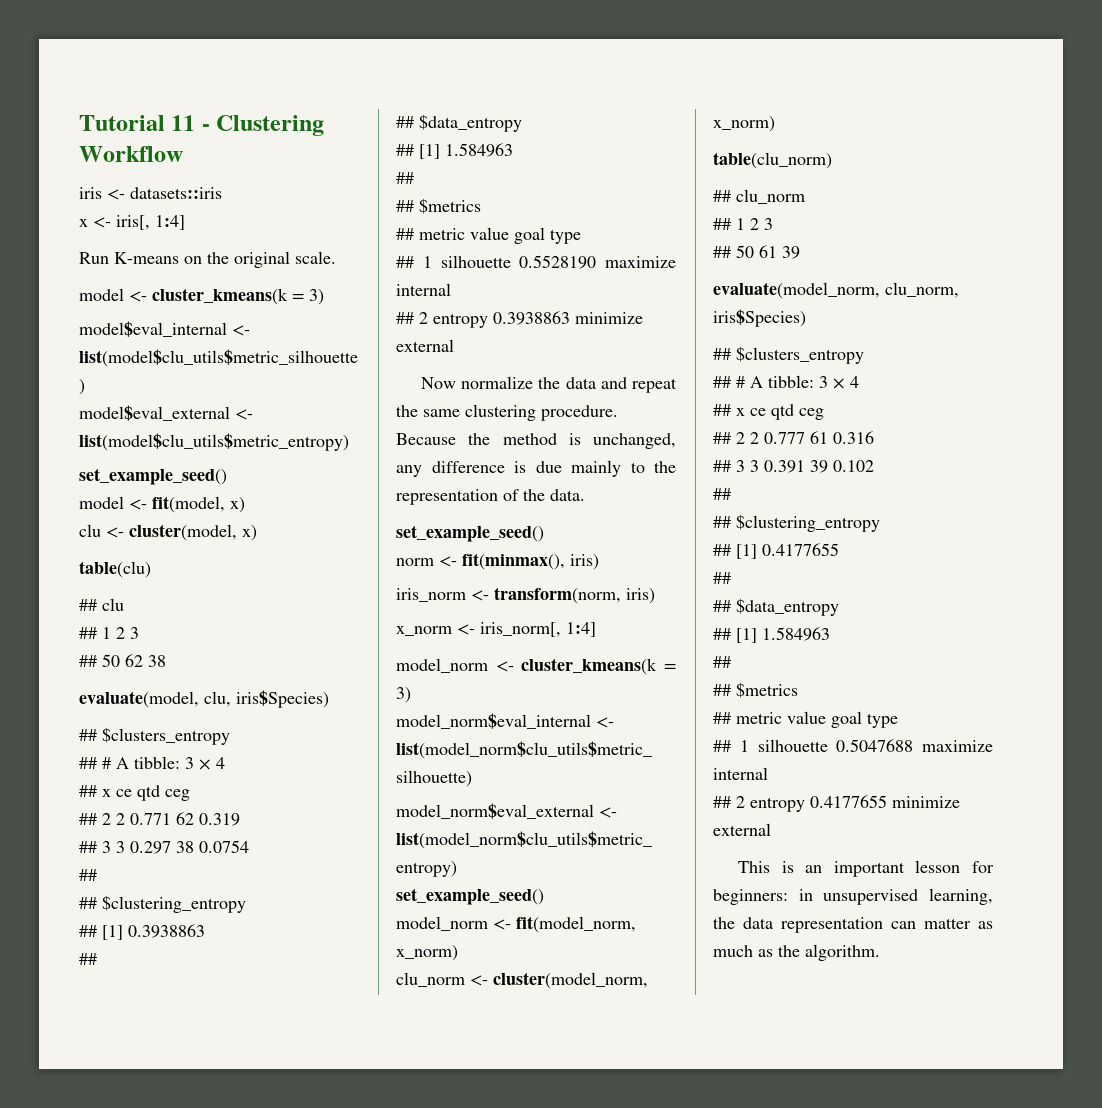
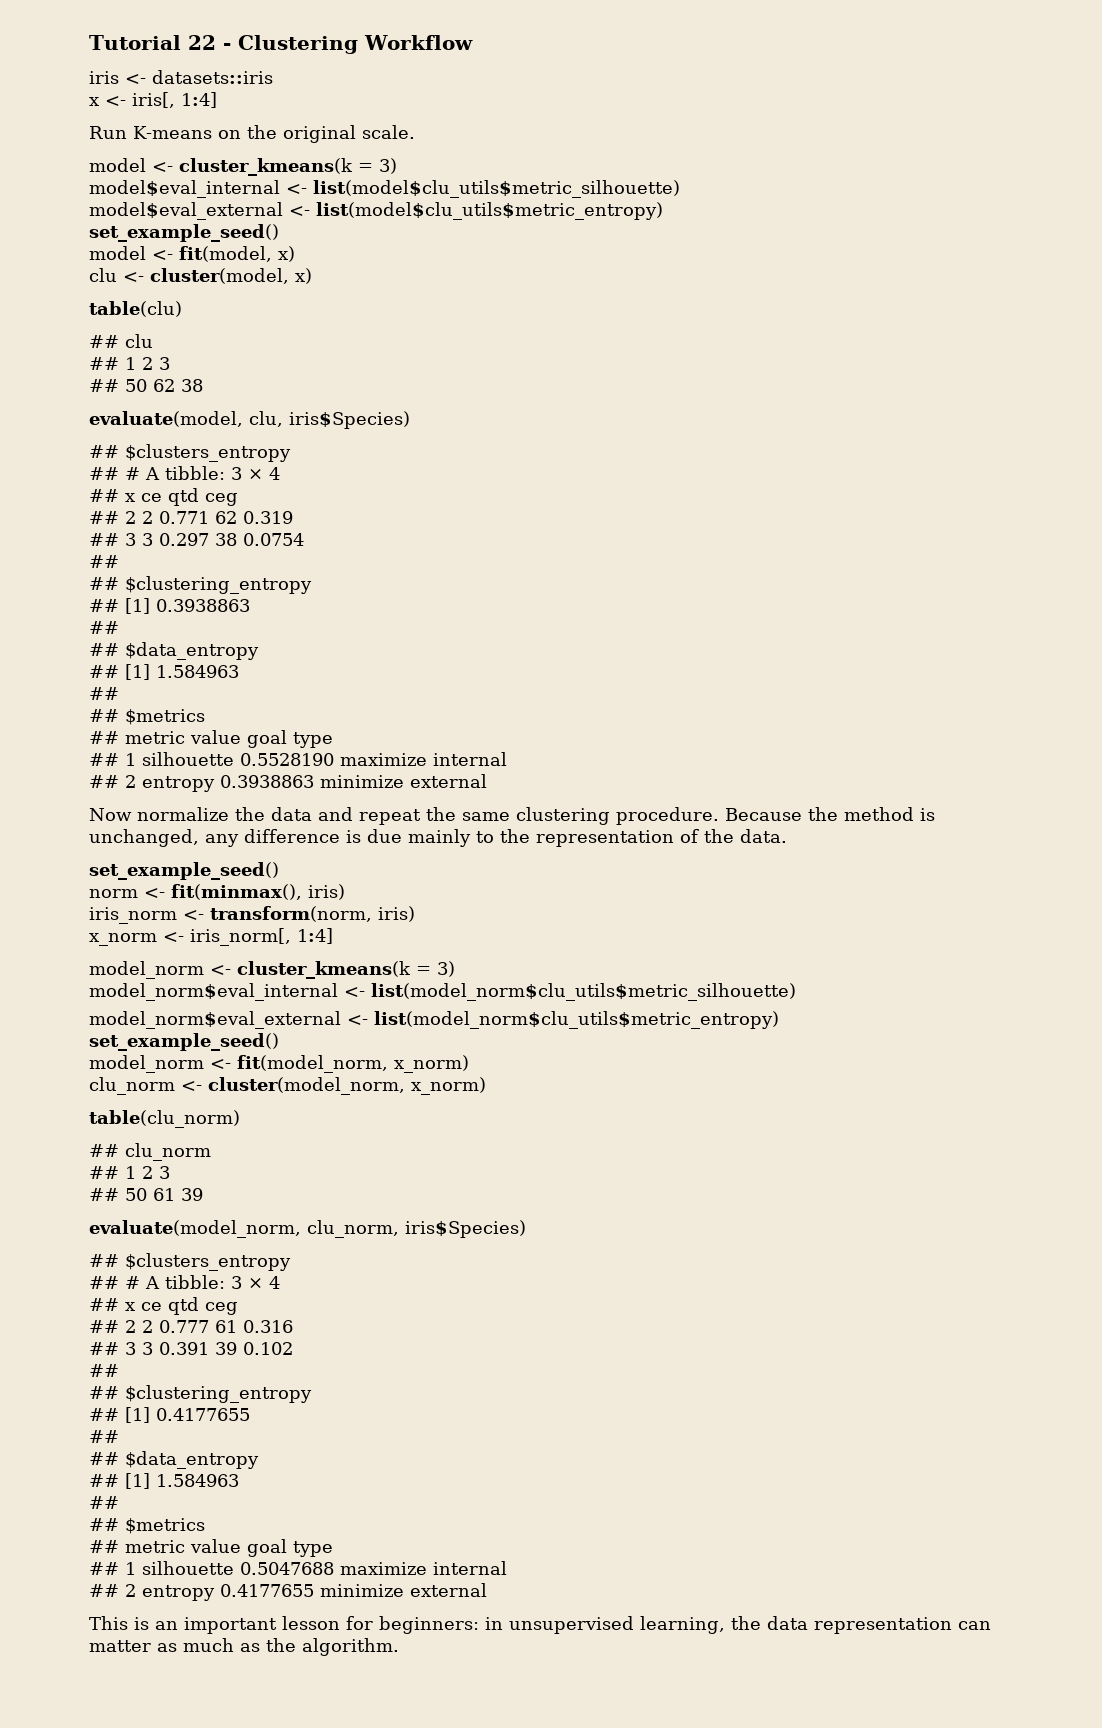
[171,115,196,131] 11 -> [187,35,216,50] 22

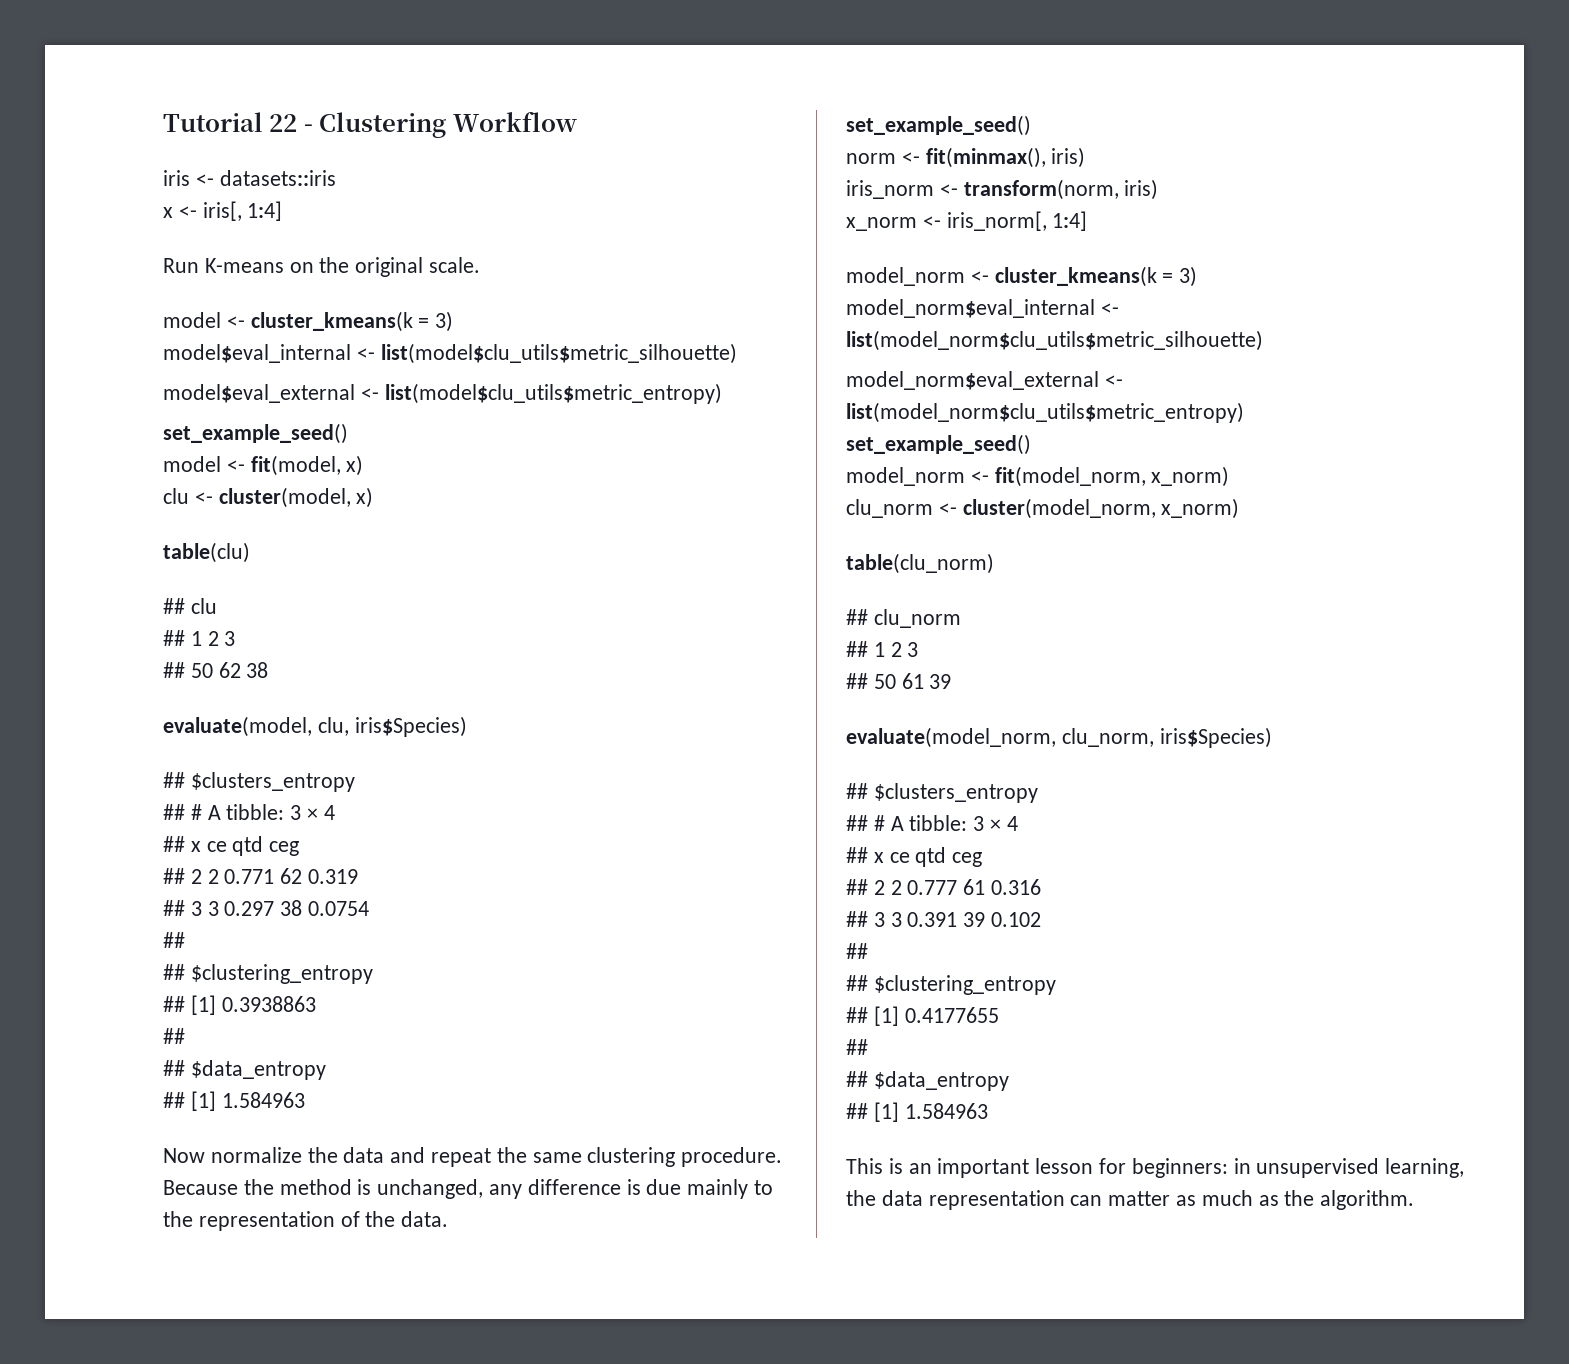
[89,687,119,700] [89,709,205,725] [89,730,333,748] [89,752,507,766] [89,774,487,792] // ## // ## $metrics // ## metric value goal type // ## 1 silhouette 0.5528190 maximize internal // ## 2 entropy 0.3938863 minimize external -> (305, 1100) none
[89,1496,119,1509] [89,1518,205,1534] [89,1539,333,1557] [89,1561,507,1575] [89,1583,487,1601] // ## // ## $metrics // ## metric value goal type // ## 1 silhouette 0.5047688 maximize internal // ## 2 entropy 0.4177655 minimize external -> (988, 1111) none

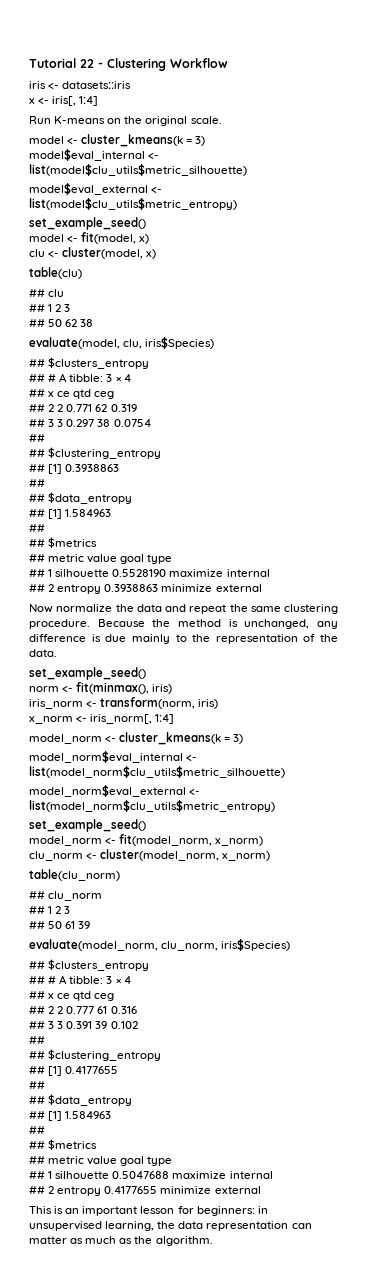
(305, 1100) none -> [29,524,45,532] [29,537,98,548] [29,554,173,564] [29,569,270,577] [29,584,262,594] // ## // ## $metrics // ## metric value goal type // ## 1 silhouette 0.5528190 maximize internal // ## 2 entropy 0.3938863 minimize external
(988, 1111) none -> [29,1126,45,1134] [29,1139,98,1150] [29,1156,173,1166] [29,1171,273,1179] [29,1186,261,1196] // ## // ## $metrics // ## metric value goal type // ## 1 silhouette 0.5047688 maximize internal // ## 2 entropy 0.4177655 minimize external

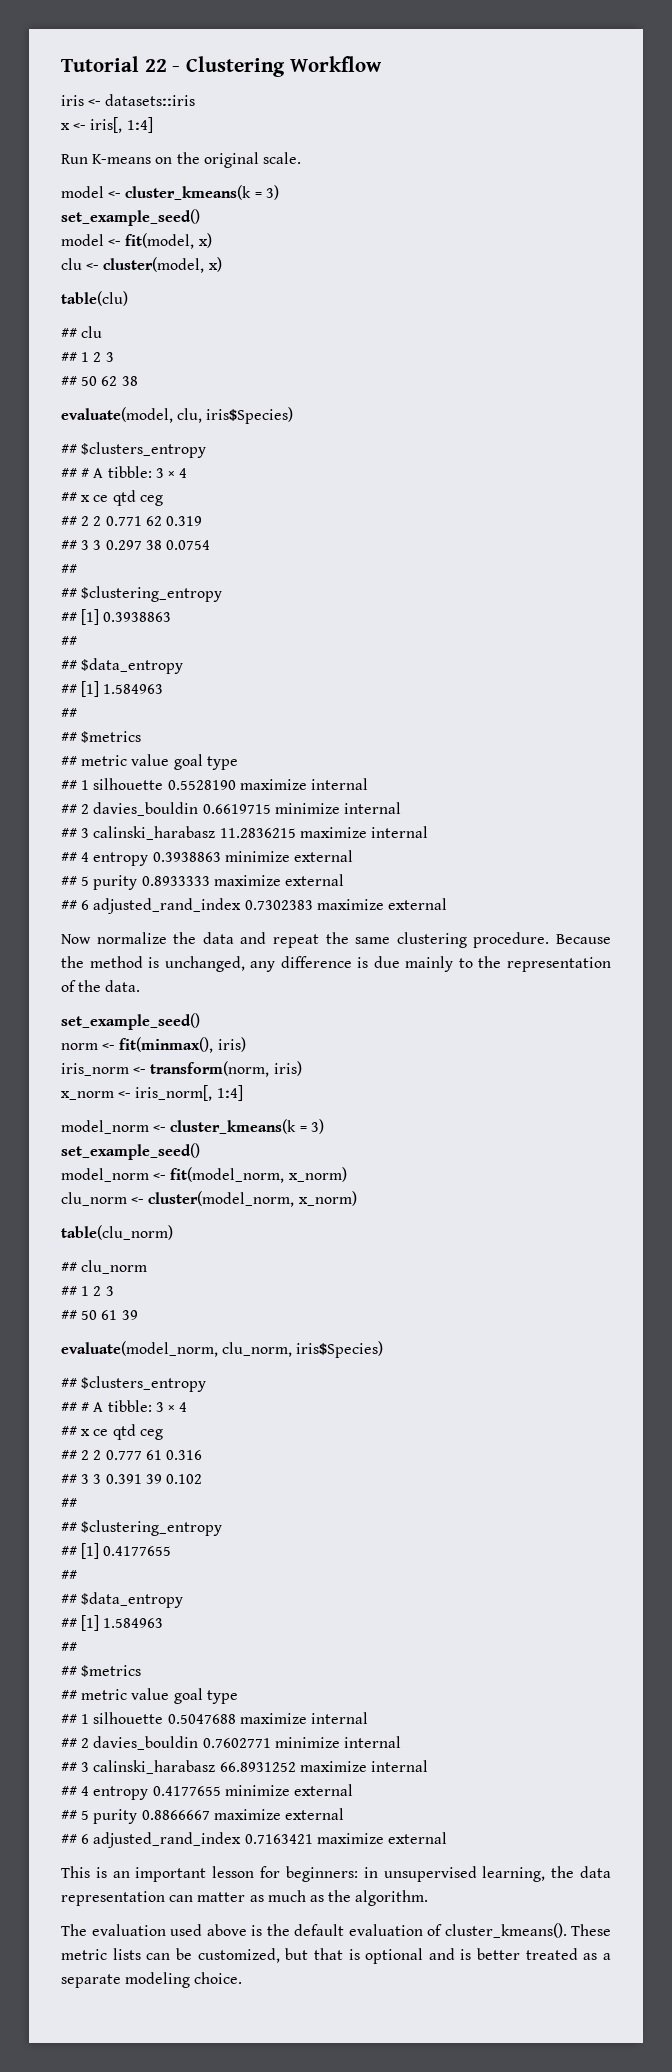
[29,149,160,161] [29,164,247,176] [29,183,163,195] [29,198,237,210] // model$eval_internal <- list(model$clu_utils$metric_silhouette) // model$eval_external <- list(model$clu_utils$metric_entropy) -> (279, 192) none
[57,584,213,594] entropy 0.3938863 minimize -> [93,802,401,816] [61,826,428,840] [61,850,353,866] [61,874,344,890] [61,898,384,914] davies_bouldin 0.6619715 minimize internal // ## 3 calinski_harabasz 11.2836215 maximize internal // ## 4 entropy 0.3938863 minimize external // ## 5 purity 0.8933333 maximize external // ## 6 adjusted_rand_index 0.7302383 maximize
[29,751,198,763] [29,766,285,778] [29,785,201,797] [29,800,275,812] // model_norm$eval_internal <- list(model_norm$clu_utils$metric_silhouette) // model_norm$eval_external <- list(model_norm$clu_utils$metric_entropy) -> (324, 1126) none
[57,1186,212,1196] entropy 0.4177655 minimize -> [93,1736,401,1750] [61,1760,428,1774] [61,1784,353,1800] [61,1808,344,1824] [61,1832,384,1848] davies_bouldin 0.7602771 minimize internal // ## 3 calinski_harabasz 66.8931252 maximize internal // ## 4 entropy 0.4177655 minimize external // ## 5 purity 0.8866667 maximize external // ## 6 adjusted_rand_index 0.7163421 maximize
(213, 1241) none -> [61,1923,611,1938] [61,1948,611,1964] [61,1972,243,1988] // The evaluation used above is the default evaluation of cluster_kmeans(). These metric lists can be customized, but that is optional and is better treated as a separate modeling choice.

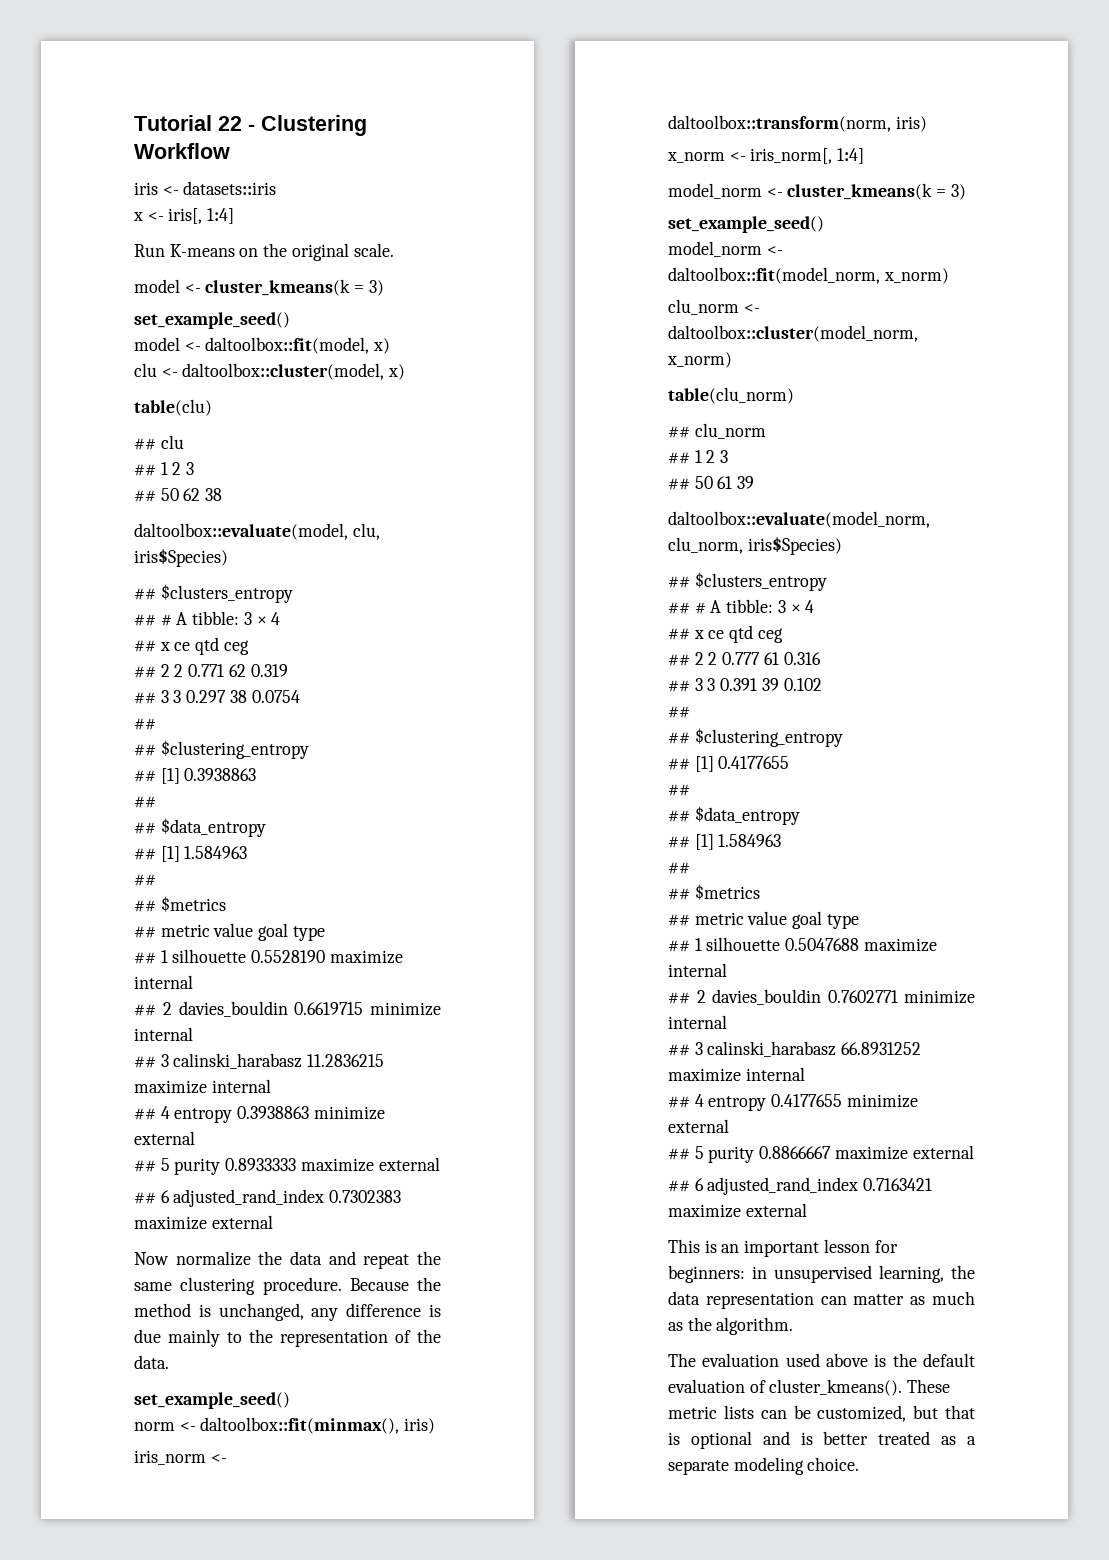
[125,233,195,249] fit(model, -> [205,337,370,354] daltoolbox::fit(model,
[103,257,205,273] cluster(model, -> [182,363,385,380] daltoolbox::cluster(model,
[61,407,173,423] evaluate(model, -> [134,523,348,540] daltoolbox::evaluate(model,
[119,1037,214,1053] fit(minmax(), -> [200,1417,400,1434] daltoolbox::fit(minmax(),
[150,1061,270,1077] transform(norm, -> [668,115,891,132] daltoolbox::transform(norm,
[170,1167,285,1183] fit(model_norm, -> [668,267,880,284] daltoolbox::fit(model_norm,
[148,1191,295,1207] cluster(model_norm, -> [668,325,918,342] daltoolbox::cluster(model_norm,
[61,1341,218,1357] evaluate(model_norm, -> [668,511,930,528] daltoolbox::evaluate(model_norm,

